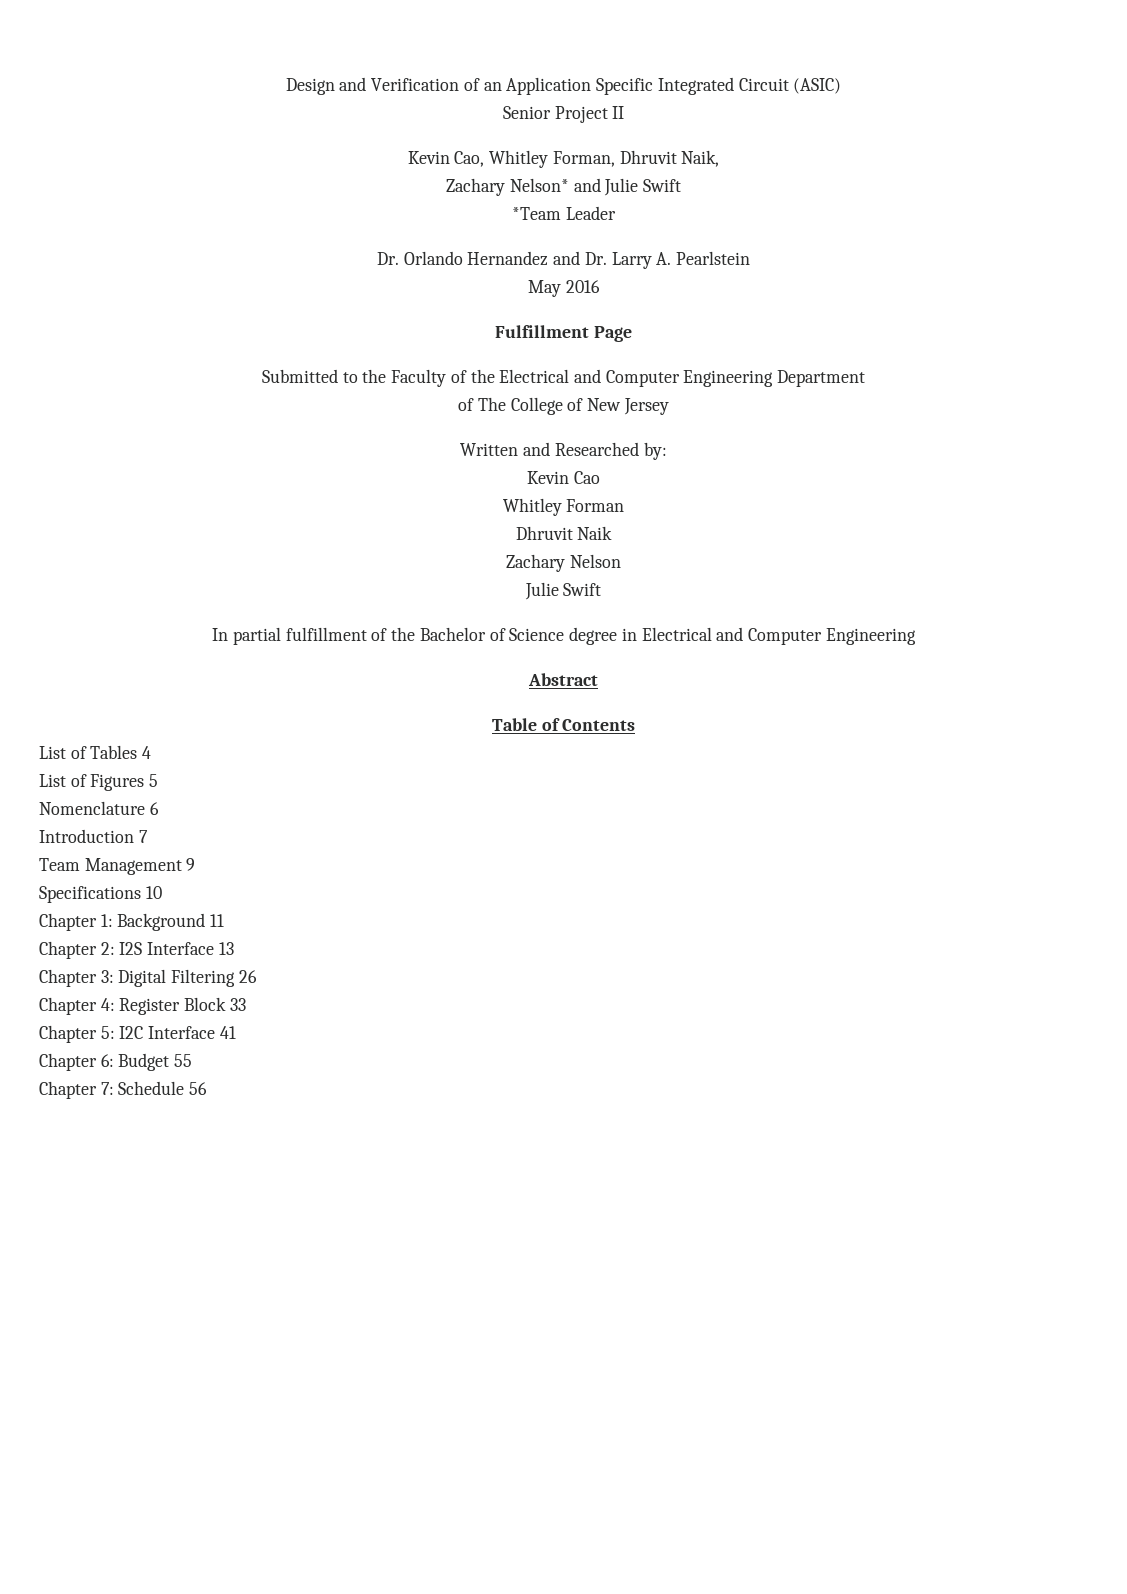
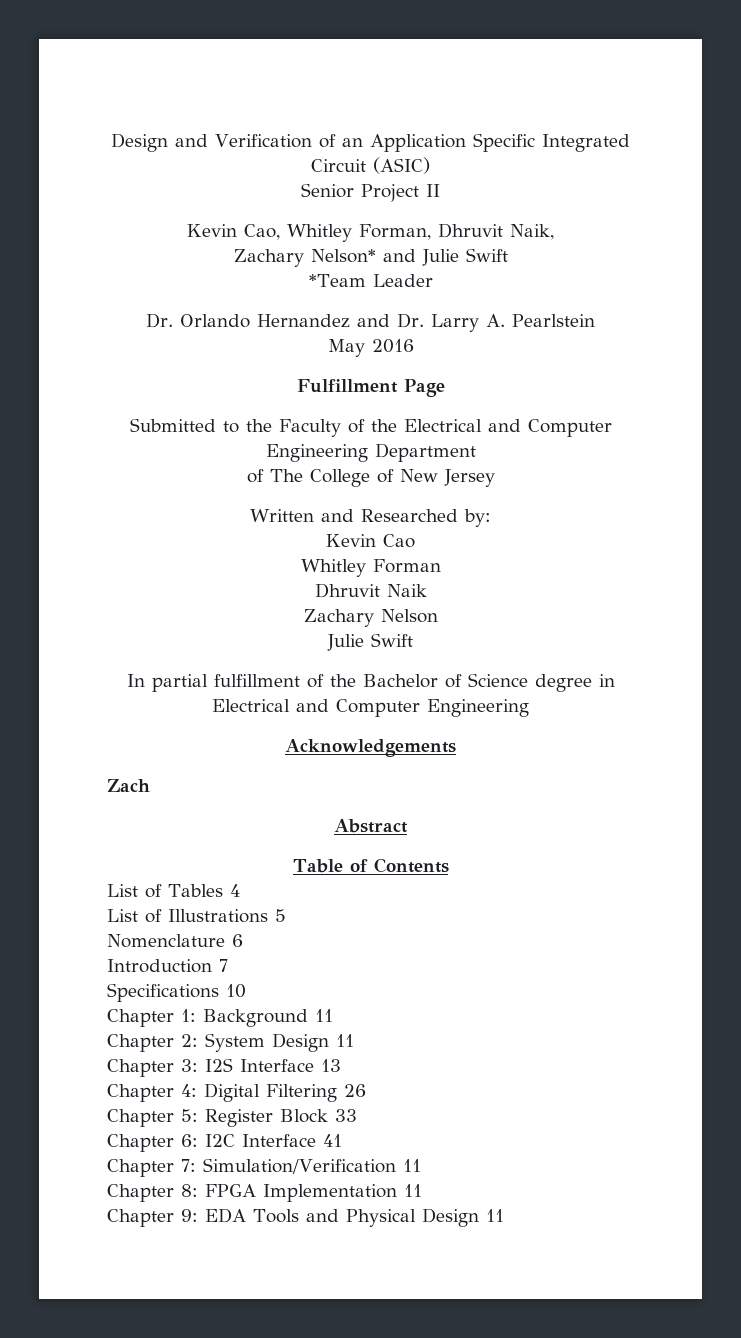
(916, 636) none -> [285,739,456,757] [107,779,150,792] // Acknowledgements // Zach
[90,774,145,791] Figures -> [168,909,268,923] Illustrations
[39,858,196,875] // Team Management 9 -> (228, 965) none
(115, 948) none -> [205,1033,354,1052] [107,1059,198,1077] System Design 11 // Chapter 3:
[100,970,114,983] 3: -> [181,1084,197,1097] 4:
[100,998,115,1011] 4: -> [181,1109,198,1122] 5:
[100,1026,115,1039] 5: -> [181,1134,198,1147] 6:
[100,1053,193,1071] [39,1081,208,1099] 6: Budget 55 // Chapter 7: Schedule 56 -> [181,1158,421,1174] [107,1184,422,1202] [107,1208,504,1227] 7: Simulation/Verification 11 // Chapter 8: FPGA Implementation 11 // Chapter 9: EDA Tools and Physical Design 11

